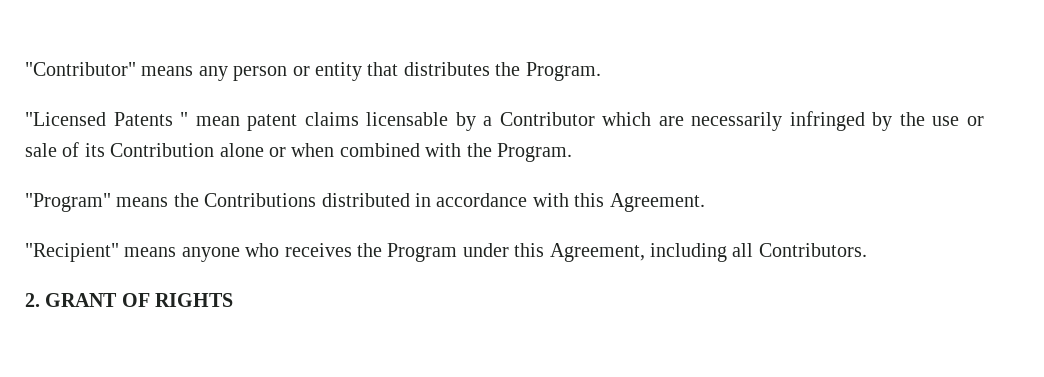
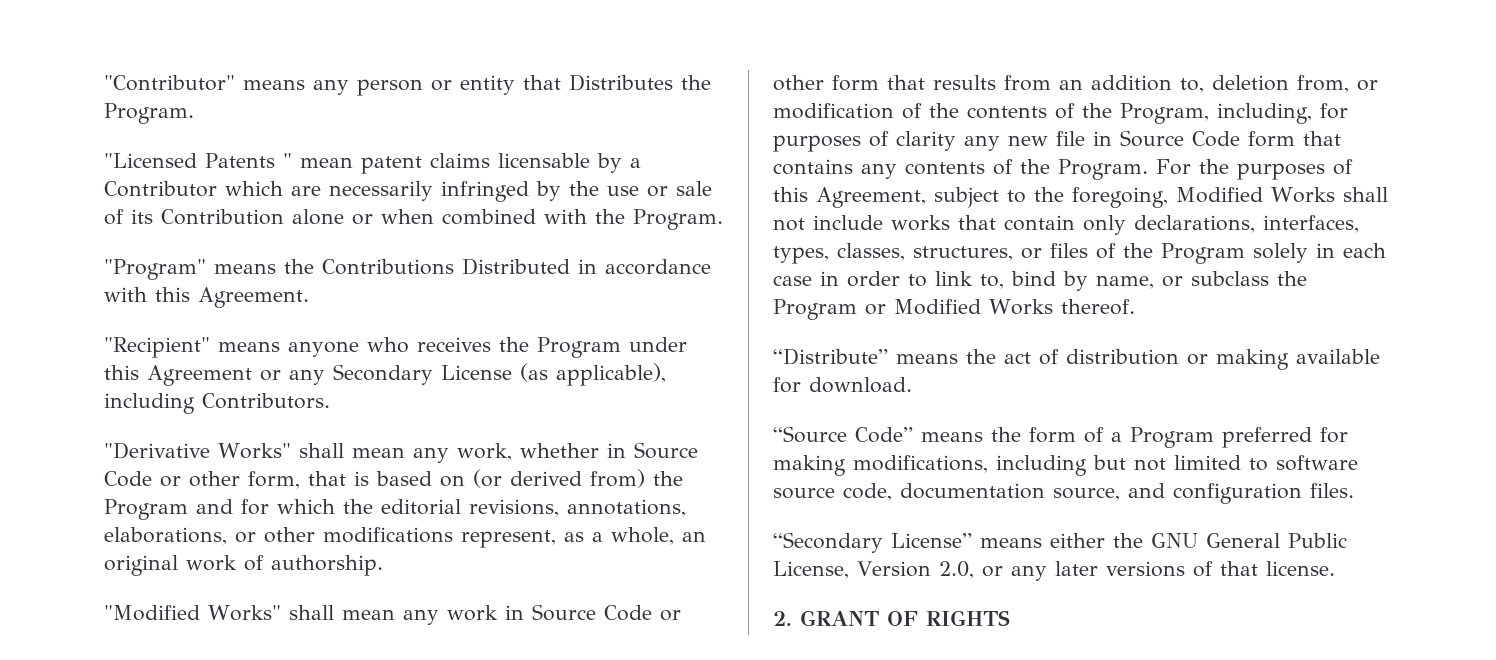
[403,62,490,76] distributes -> [569,74,673,91] Distributes
[321,193,410,207] distributed -> [462,258,570,275] Distributed
[549,243,867,262] Agreement, including all Contributors. -> [147,363,666,386] [104,393,330,414] [104,442,698,463] [104,469,683,489] [104,499,686,520] [104,527,706,548] [104,555,383,576] [104,604,681,625] [773,75,1378,93] [773,103,1348,124] [773,130,1341,152] [773,159,1353,180] [773,187,1388,208] [773,215,1359,235] [773,243,1386,264] [773,271,1307,291] [773,299,1135,320] [773,348,1380,370] [773,377,912,393] [773,426,1348,448] [773,455,1358,476] [773,483,1354,504] [773,532,1347,553] [773,561,1335,581] Agreement or any Secondary License (as applicable), including Contributors. // "Derivative Works" shall mean any work, whether in Source Code or other form, that is based on (or derived from) the Program and for which the editorial revisions, annotations, elaborations, or other modifications represent, as a whole, an original work of authorship. // "Modified Works" shall mean any work in Source Code or other form that results from an addition to, deletion from, or modification of the contents of the Program, including, for purposes of clarity any new file in Source Code form that contains any contents of the Program. For the purposes of this Agreement, subject to the foregoing, Modified Works shall not include works that contain only declarations, interfaces, types, classes, structures, or files of the Program solely in each case in order to link to, bind by name, or subclass the Program or Modified Works thereof. // “Distribute” means the act of distribution or making available for download. // “Source Code” means the form of a Program preferred for making modifications, including but not limited to software source code, documentation source, and configuration files. // “Secondary License” means either the GNU General Public License, Version 2.0, or any later versions of that license.

